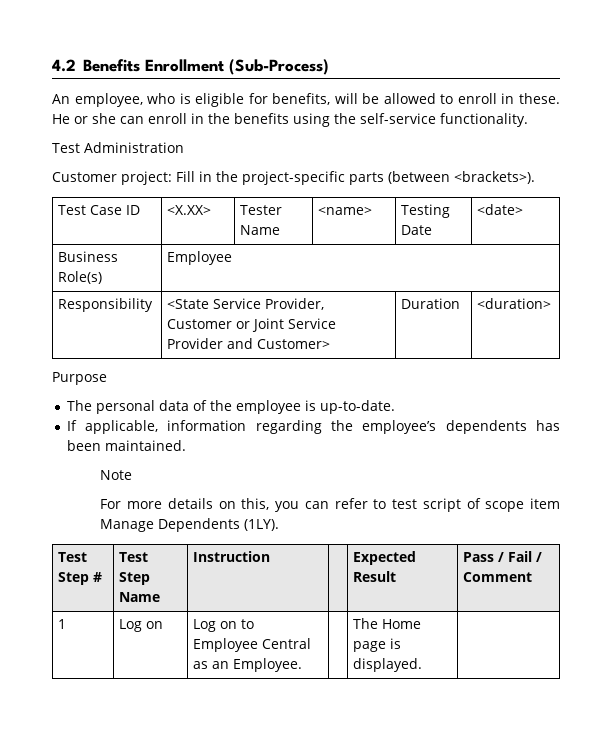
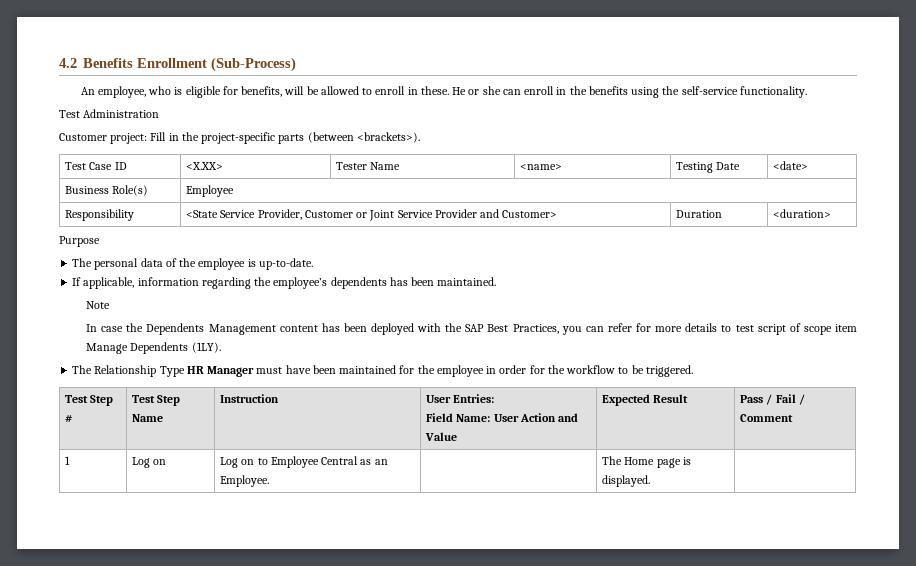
[100,498,368,512] For more details on this, you can refer -> [86,323,718,335] In case the Dependents Management content has been deployed with the SAP Best Practices, you can refer for more details
(280, 525) none -> [72,365,693,377] // The Relationship Type HR Manager must have been maintained for the employee in order for the workflow to be triggered.
(271, 556) none -> [426,394,495,403] [426,413,579,422] [425,432,458,441] User Entries: // Field Name: User Action and Value

